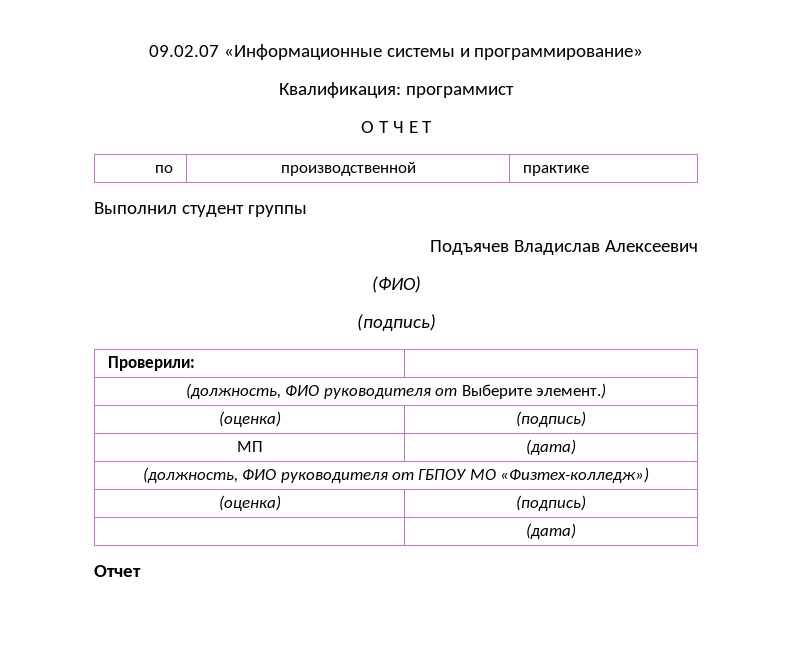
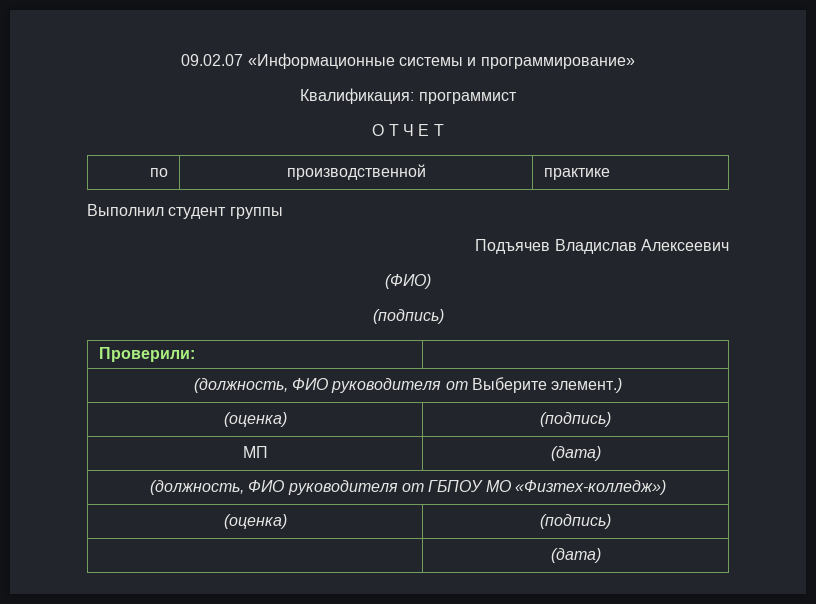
[94,565,141,577] // Отчет -> (601, 555) none

